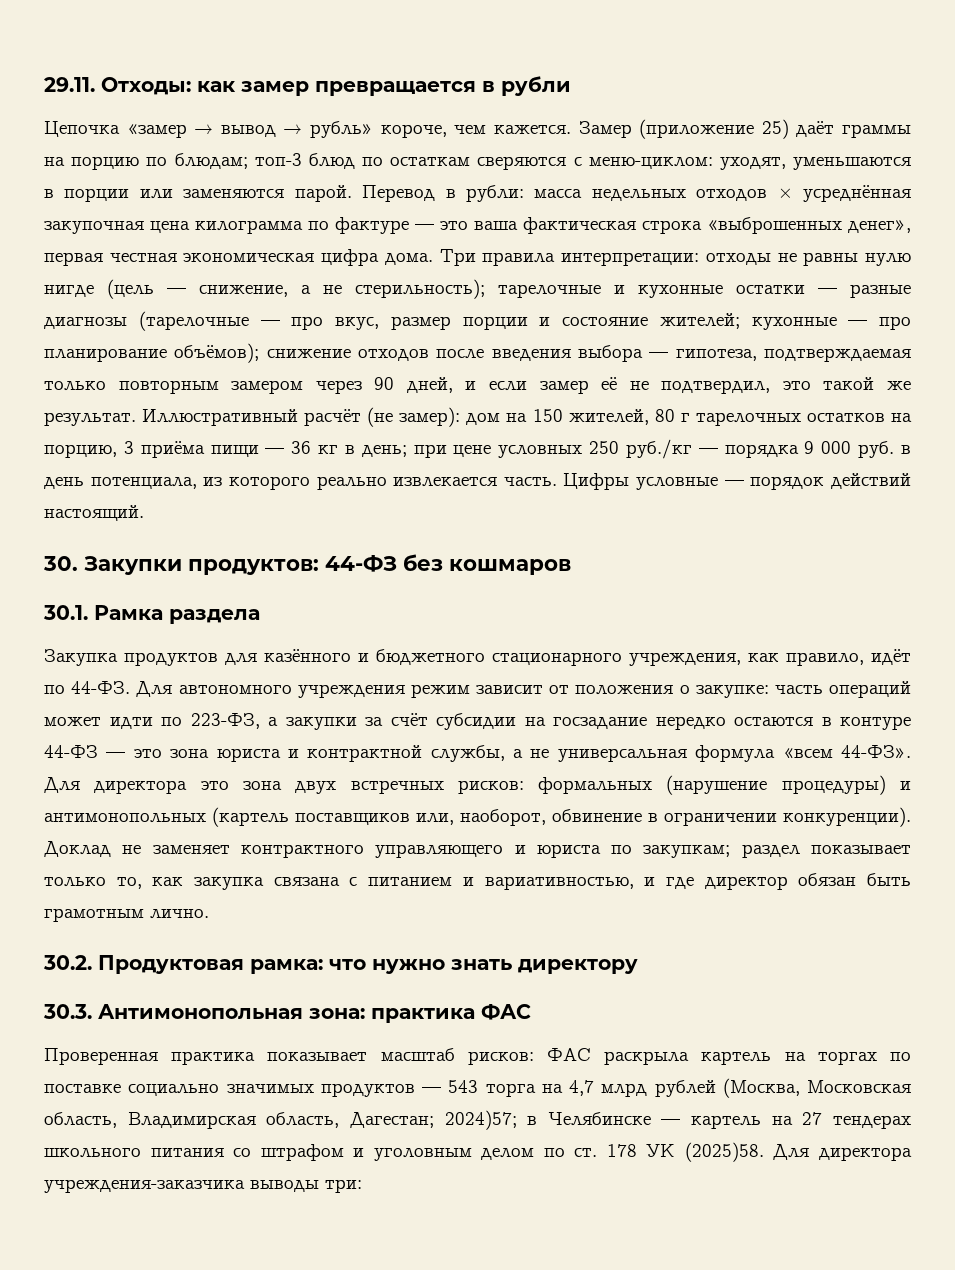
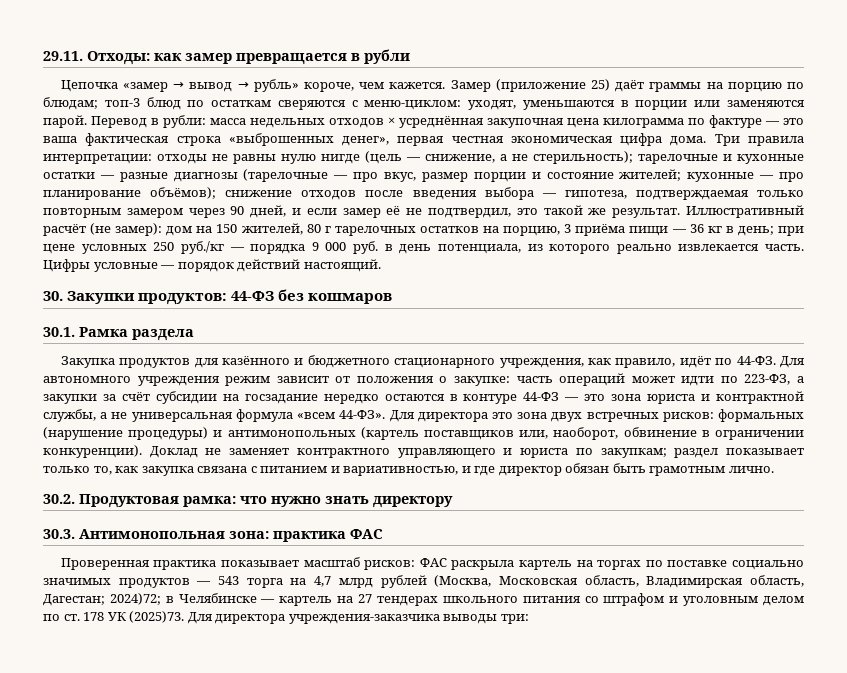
[444,1110,517,1130] 2024)57; -> [109,593,161,605] 2024)72;
[684,1142,764,1162] (2025)58. -> [129,611,185,623] (2025)73.

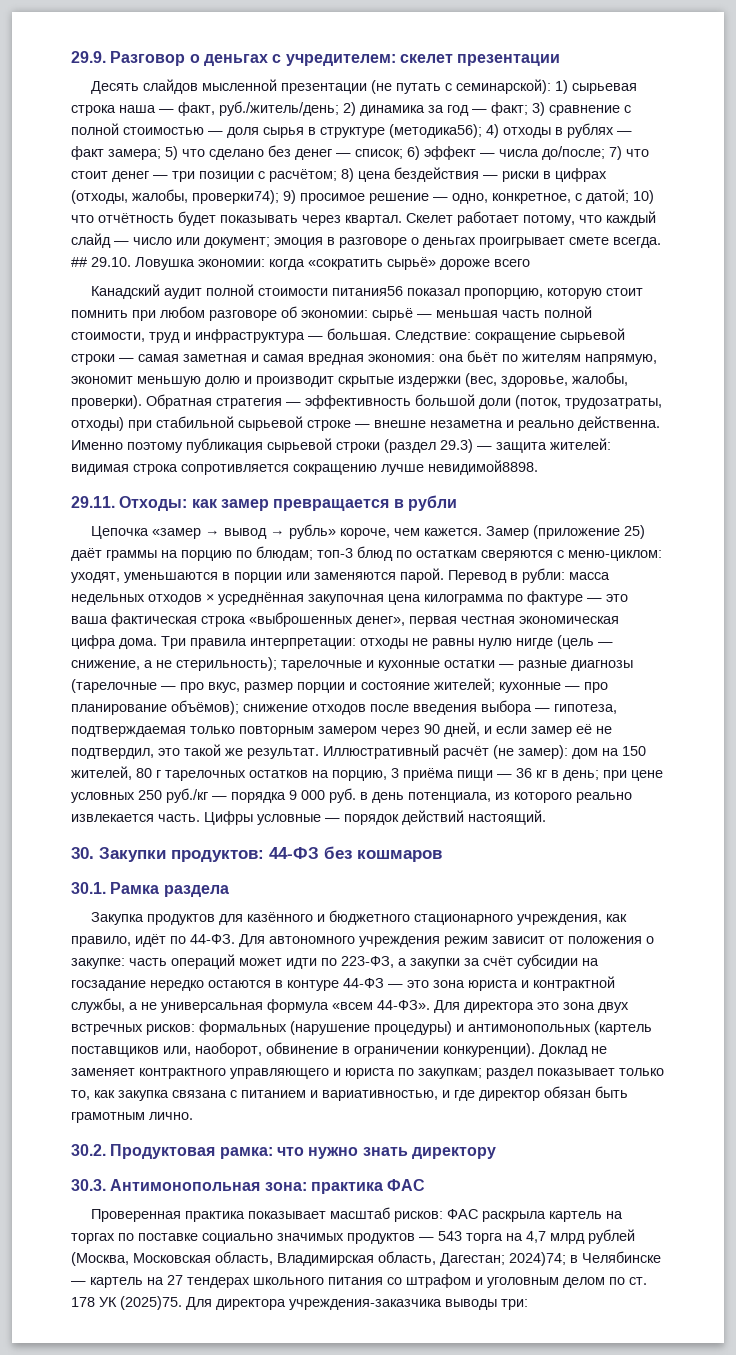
(43, 56) none -> [71,51,561,66] [91,79,638,94] [71,101,631,116] [71,123,632,138] [71,145,649,160] [71,167,607,182] [71,189,654,204] [71,211,656,226] [71,233,661,248] [71,257,530,270] [91,284,644,299] [71,306,592,321] [71,328,625,343] [71,350,657,365] [71,372,628,387] [71,394,662,409] [71,416,660,431] [71,438,611,453] [71,460,538,475] 29.9. Разговор о деньгах с учредителем: скелет презентации // Десять слайдов мысленной презентации (не путать с семинарской): 1) сырьевая строка наша — факт, руб./житель/день; 2) динамика за год — факт; 3) сравнение с полной стоимостью — доля сырья в структуре (методика56); 4) отходы в рублях — факт замера; 5) что сделано без денег — список; 6) эффект — числа до/после; 7) что стоит денег — три позиции с расчётом; 8) цена бездействия — риски в цифрах (отходы, жалобы, проверки74); 9) просимое решение — одно, конкретное, с датой; 10) что отчётность будет показывать через квартал. Скелет работает потому, что каждый слайд — число или документ; эмоция в разговоре о деньгах проигрывает смете всегда. ## 29.10. Ловушка экономии: когда «сократить сырьё» дороже всего // Канадский аудит полной стоимости питания56 показал пропорцию, которую стоит помнить при любом разговоре об экономии: сырьё — меньшая часть полной стоимости, труд и инфраструктура — большая. Следствие: сокращение сырьевой строки — самая заметная и самая вредная экономия: она бьёт по жителям напрямую, экономит меньшую долю и производит скрытые издержки (вес, здоровье, жалобы, проверки). Обратная стратегия — эффективность большой доли (поток, трудозатраты, отходы) при стабильной сырьевой строке — внешне незаметна и реально действенна. Именно поэтому публикация сырьевой строки (раздел 29.3) — защита жителей: видимая строка сопротивляется сокращению лучше невидимой8898. //
[109,593,161,605] 2024)72; -> [509,1252,566,1266] 2024)74;
[129,611,185,623] (2025)73. -> [120,1296,182,1310] (2025)75.

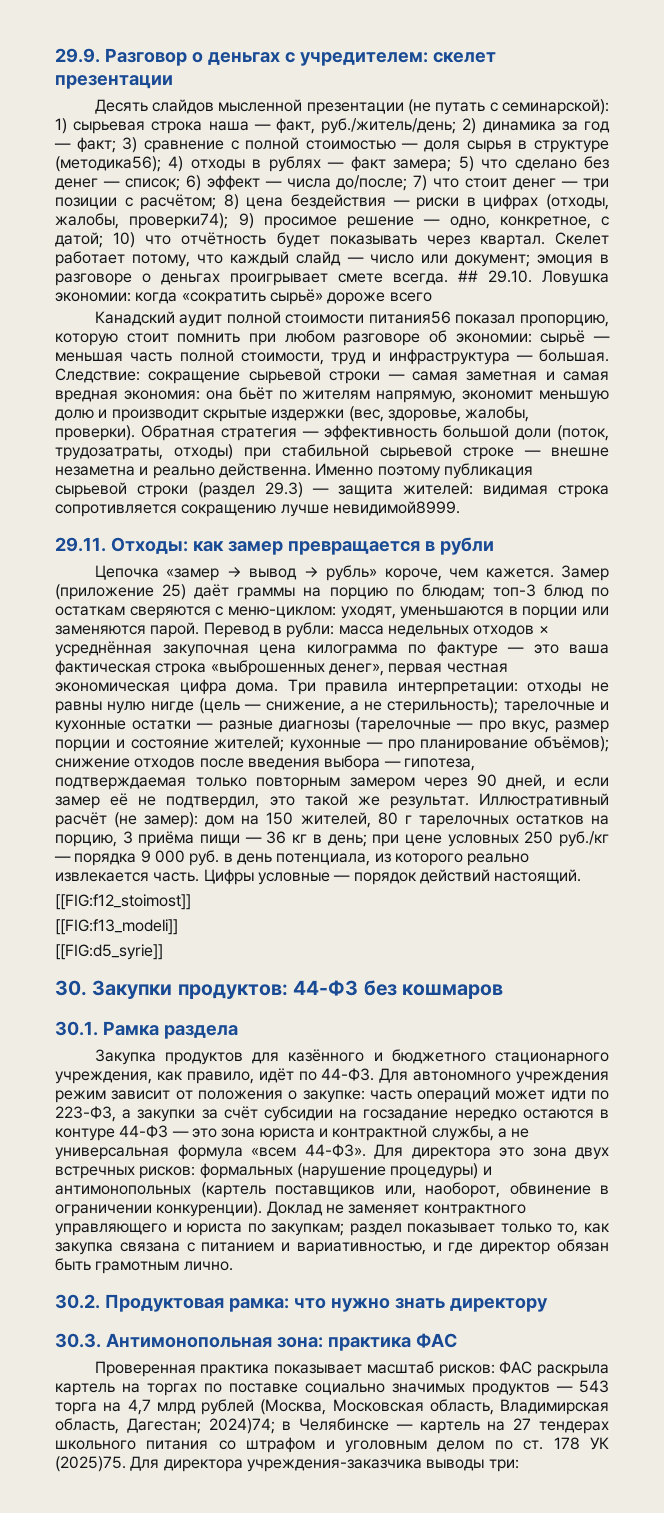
[428,460,538,475] невидимой8898. -> [332,501,460,516] невидимой8999.
(546, 817) none -> [55,894,191,910] [55,919,178,935] [55,944,163,960] // [[FIG:f12_stoimost]] // [[FIG:f13_modeli]] // [[FIG:d5_syrie]]

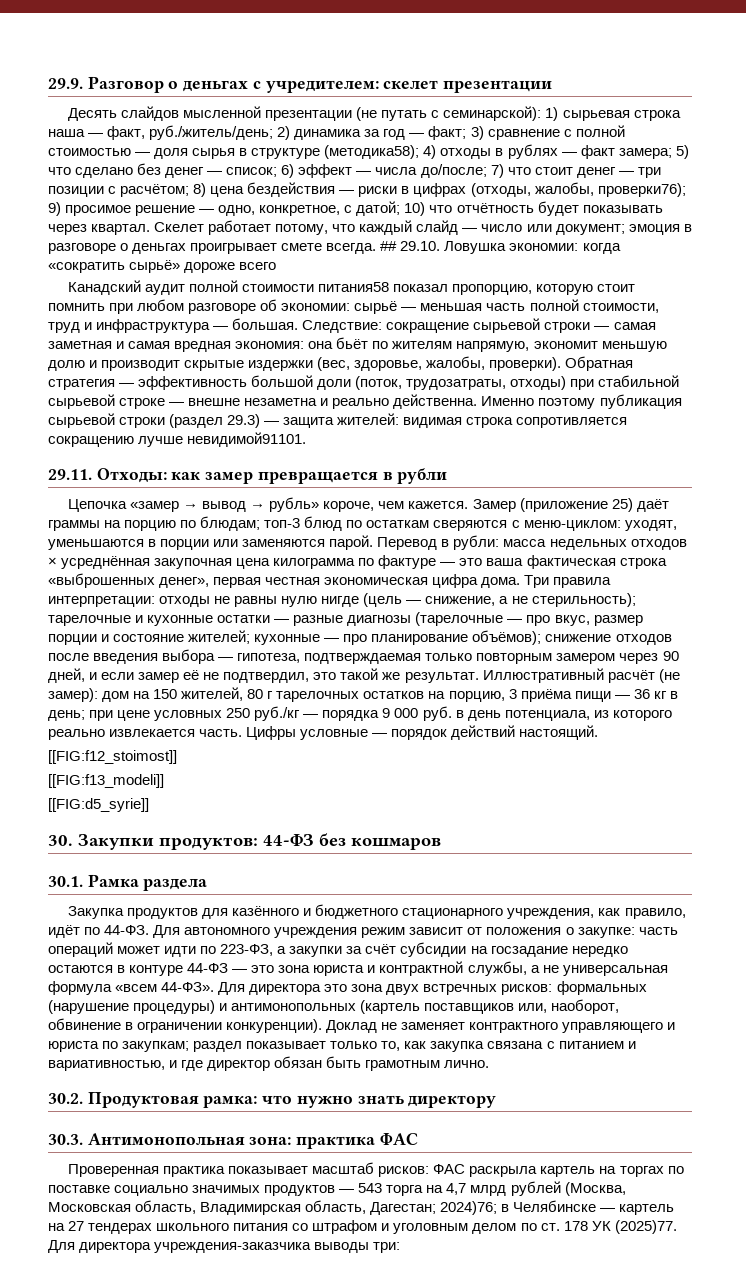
[55,156,161,172] (методика56); -> [324,145,420,159] (методика58);
[129,213,229,229] проверки74); -> [597,183,686,197] проверки76);
[368,311,451,324] питания56 -> [318,282,390,292] питания58
[332,501,460,516] невидимой8999. -> [187,432,307,447] невидимой91101.
[208,1418,275,1434] 2024)74; -> [440,1201,498,1215] 2024)76;
[55,1456,126,1472] (2025)75. -> [614,1220,677,1234] (2025)77.

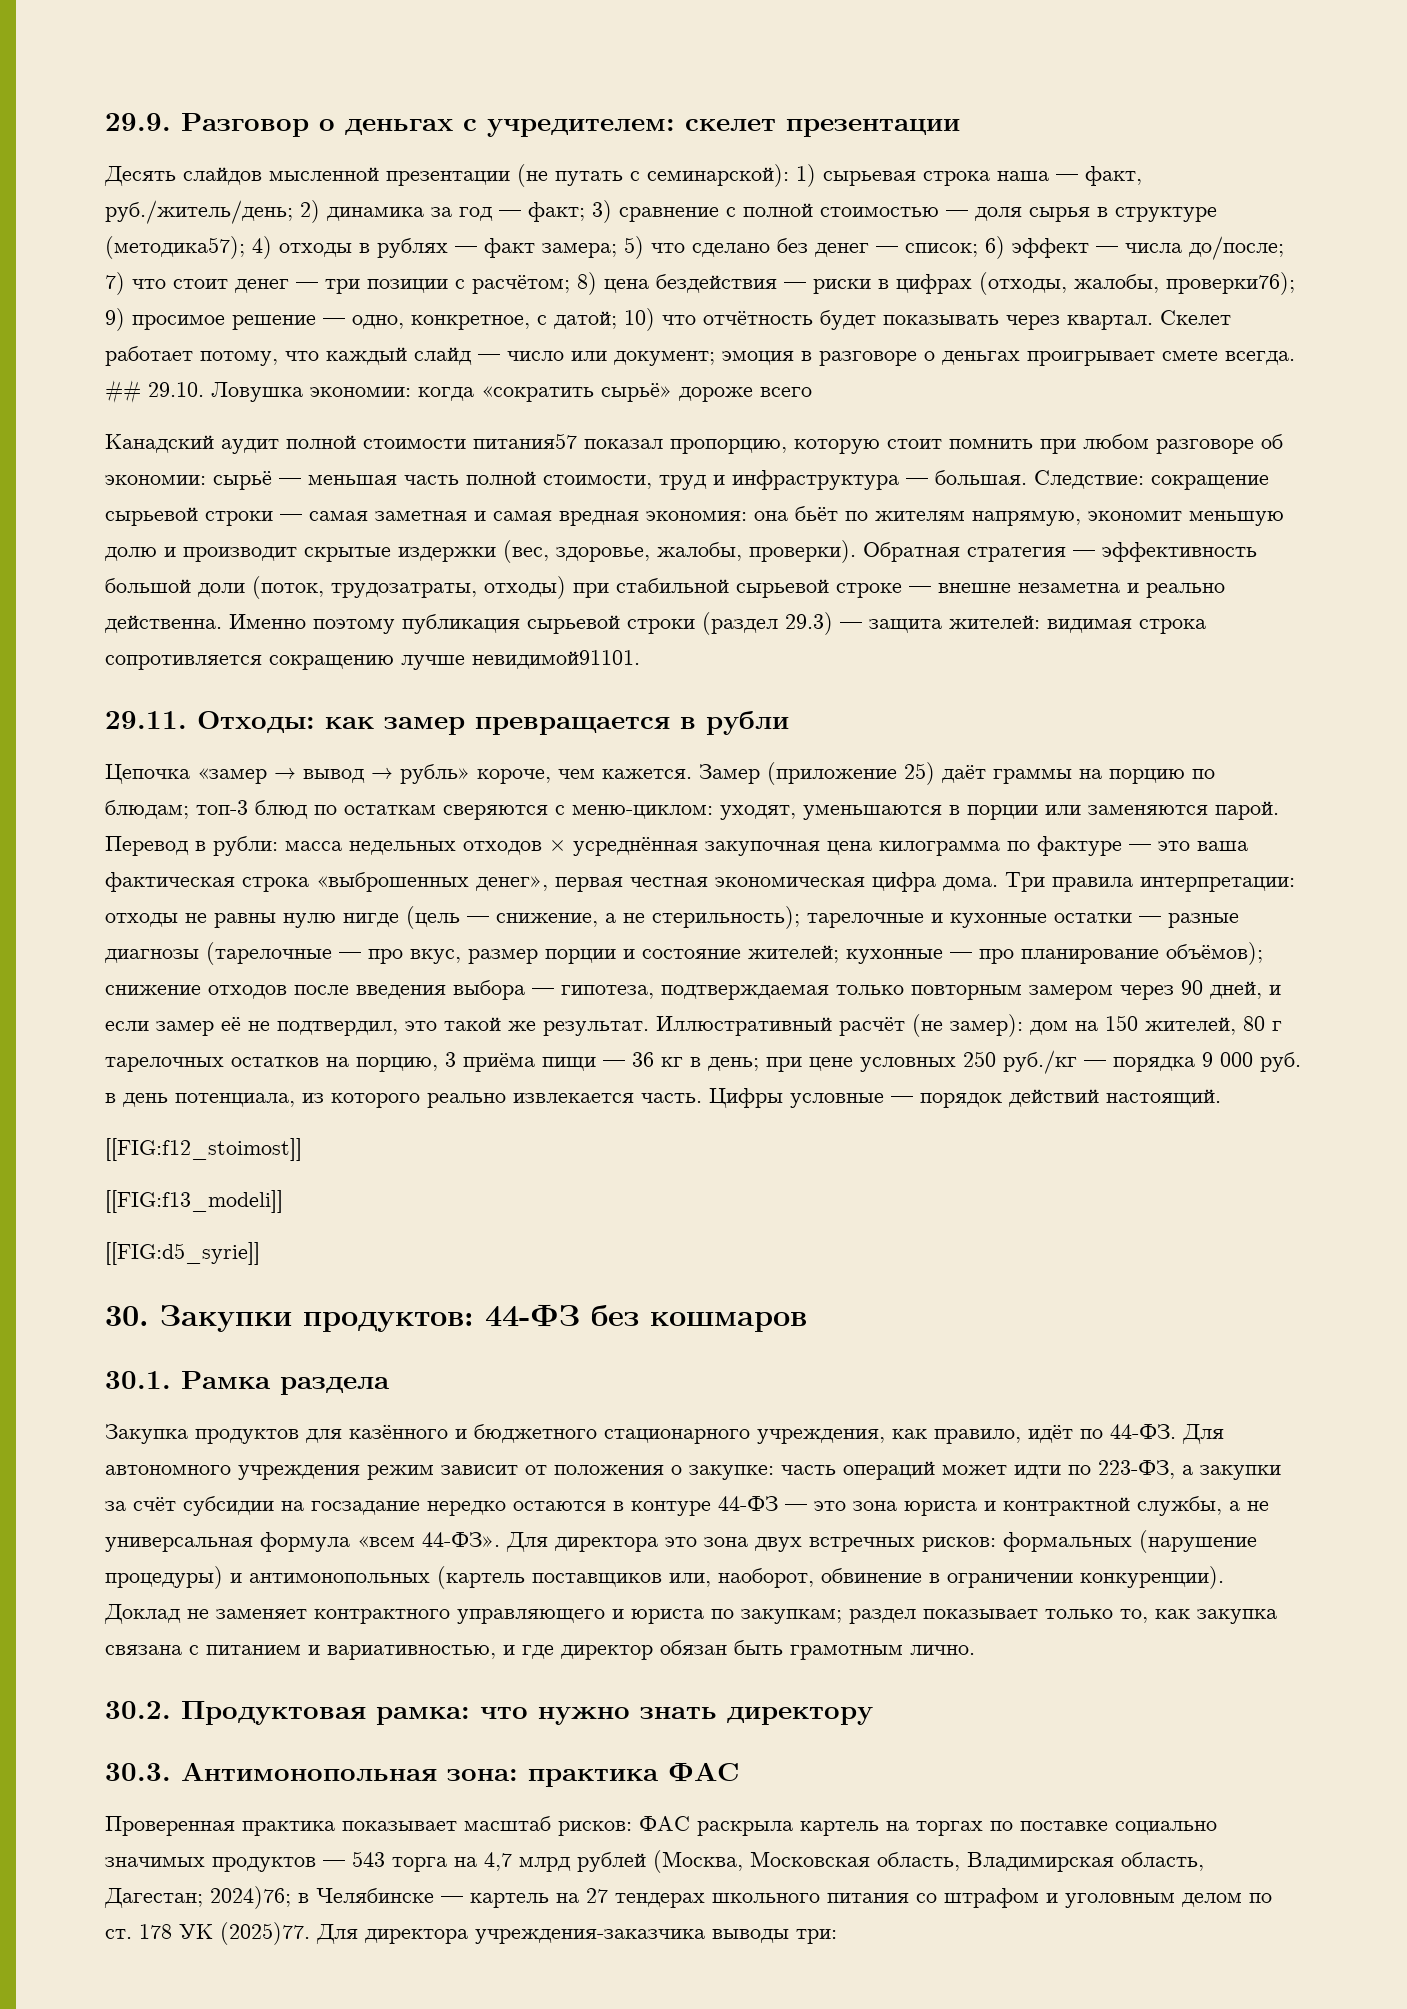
[324,145,420,159] (методика58); -> [105,236,245,259] (методика57);
[318,282,390,292] питания58 -> [473,433,577,449] питания57

